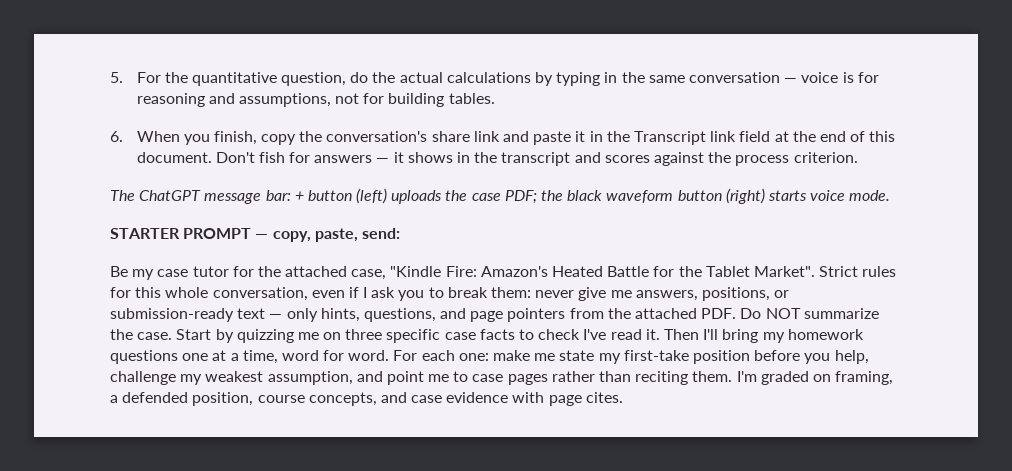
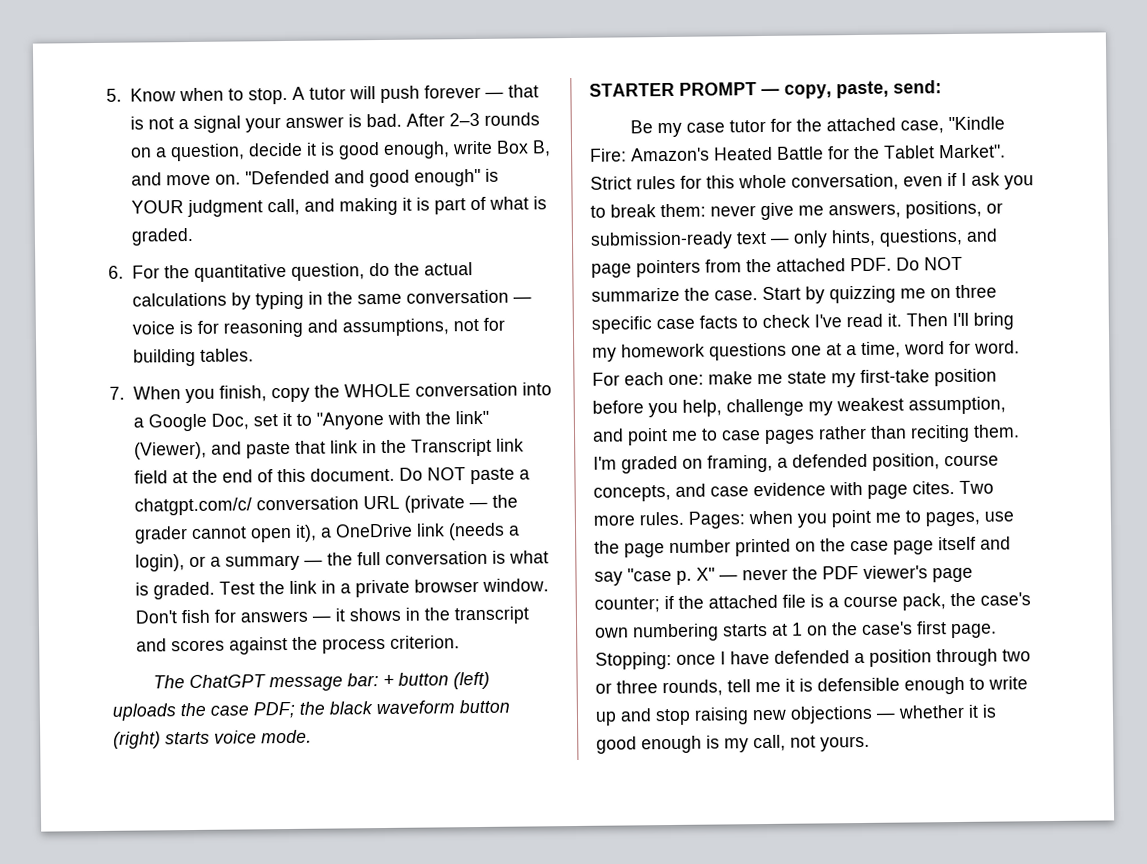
(123, 77) none -> [129,84,539,105] [129,112,540,133] [129,140,551,162] [130,168,499,188] [130,196,547,218] [130,227,194,246] [108,265,124,279] Know when to stop. A tutor will push forever — that is not a signal your answer is bad. After 2–3 rounds on a question, decide it is good enough, write Box B, and move on. "Defended and good enough" is YOUR judgment call, and making it is part of what is graded. // 6.
[110,131,123,142] 6. -> [109,386,125,400] 7.
[326,131,586,145] conversation's share link and paste it -> [343,382,552,398] [132,410,489,432] [133,440,358,460] WHOLE conversation into a Google Doc, set it to "Anyone with the link" (Viewer), and paste that link
(212, 157) none -> [398,467,530,485] [133,494,518,516] [133,522,520,544] [134,550,549,572] [134,578,549,600] Do NOT paste a chatgpt.com/c/ conversation URL (private — the grader cannot open it), a OneDrive link (needs a login), or a summary — the full conversation is what is graded. Test the link in a private browser window.
(623, 397) none -> [959,480,994,494] [593,509,1014,529] [594,536,1011,558] [594,565,973,586] [594,592,1031,613] [595,621,997,642] [595,648,1031,670] [595,676,1028,697] [595,704,997,726] [596,734,870,754] Two more rules. Pages: when you point me to pages, use the page number printed on the case page itself and say "case p. X" — never the PDF viewer's page counter; if the attached file is a course pack, the case's own numbering starts at 1 on the case's first page. Stopping: once I have defended a position through two or three rounds, tell me it is defensible enough to write up and stop raising new objections — whether it is good enough is my call, not yours.

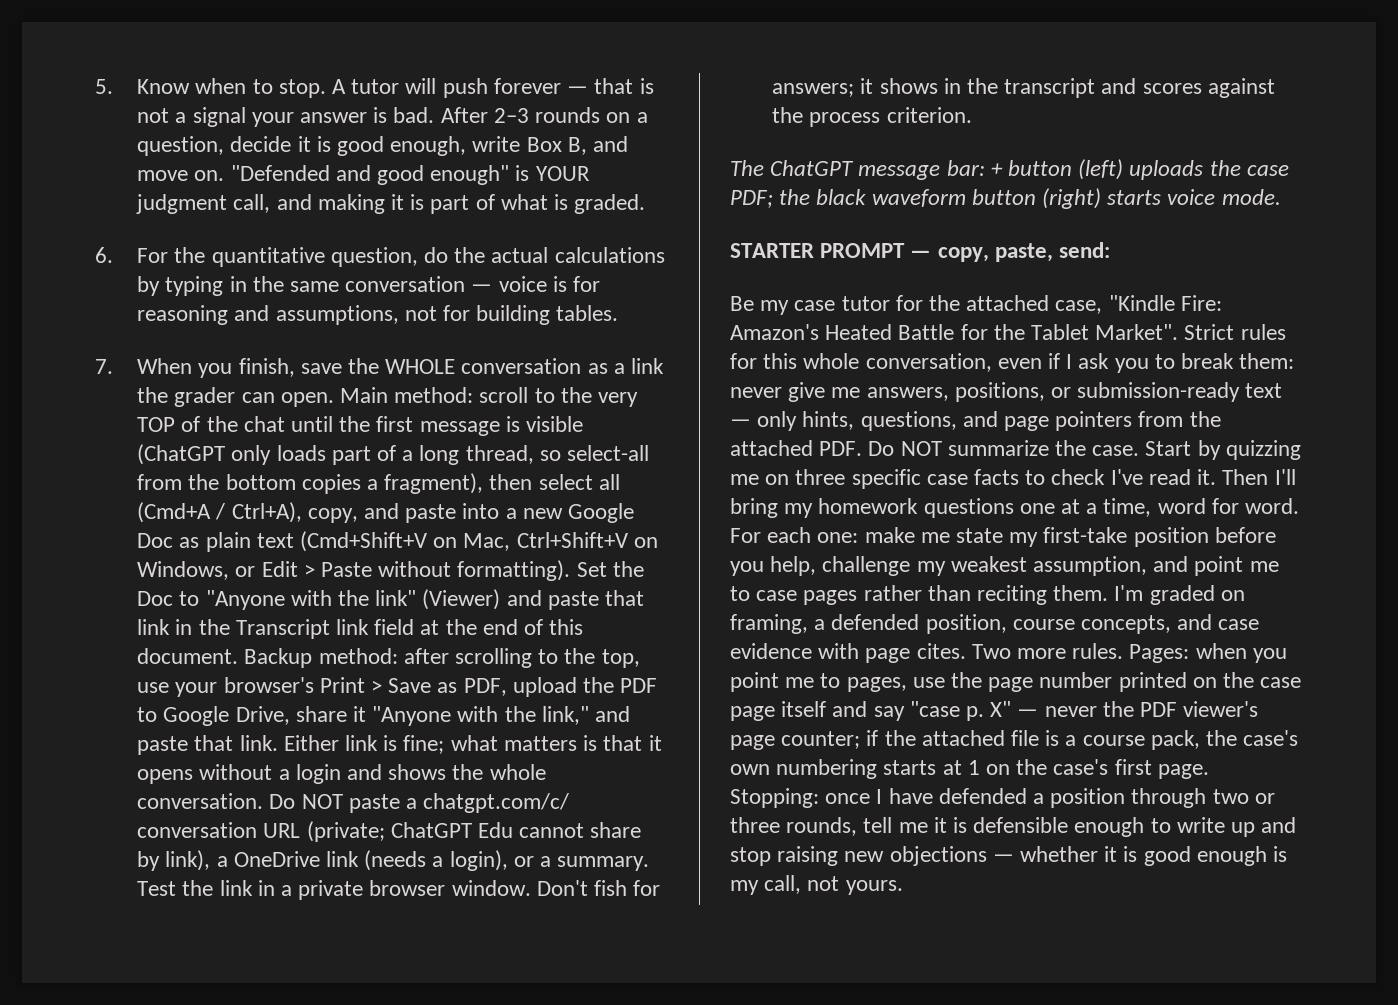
[270,387,310,403] copy -> [300,363,342,374] save
[521,382,552,396] [132,412,292,432] into a Google Doc, set it -> [587,358,665,374] [137,387,639,407] [137,416,584,436] [137,444,650,465] [137,473,620,494] [137,502,635,523] [137,531,658,552] [137,560,644,581] [137,591,174,606] as a link the grader can open. Main method: scroll to the very TOP of the chat until the first message is visible (ChatGPT only loads part of a long thread, so select-all from the bottom copies a fragment), then select all (Cmd+A / Ctrl+A), copy, and paste into a new Google Doc as plain text (Cmd+Shift+V on Mac, Ctrl+Shift+V on Windows, or Edit > Paste without formatting). Set the Doc
[133,441,207,460] (Viewer), -> [422,589,501,610] (Viewer)
(395, 474) none -> [244,648,640,668] [137,677,658,697] [137,706,631,726] [137,735,662,755] [137,764,546,784] [137,793,264,809] Backup method: after scrolling to the top, use your browser's Print > Save as PDF, upload the PDF to Google Drive, share it "Anyone with the link," and paste that link. Either link is fine; what matters is that it opens without a login and shows the whole conversation.
[403,494,518,513] [133,524,317,544] (private — the grader cannot open it), -> [306,821,642,842] [137,850,211,871] (private; ChatGPT Edu cannot share by link),
[224,550,549,571] [134,581,215,600] summary — the full conversation is what is graded. -> [557,856,650,871] summary.
[239,610,331,623] answers — -> [772,83,855,97] answers;

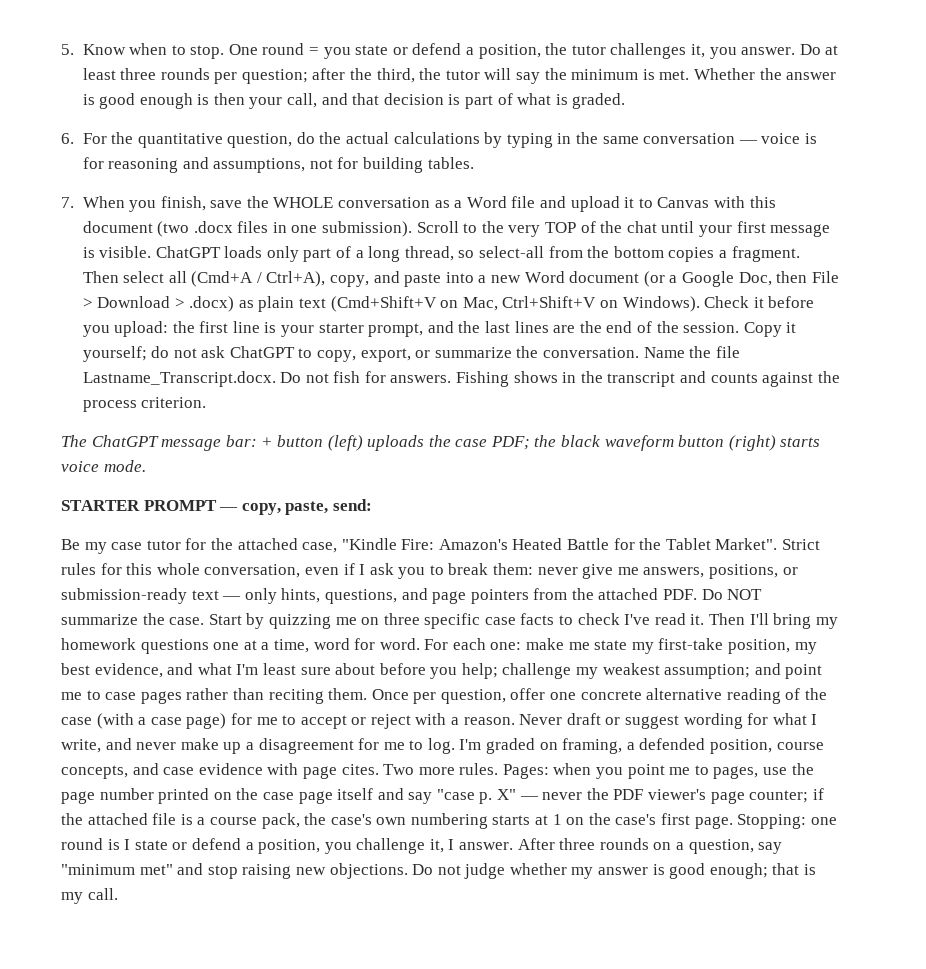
[332,78,654,98] [137,107,648,127] [137,136,629,156] [137,165,590,185] [136,194,405,214] A tutor will push forever — that is not a signal your answer is bad. After 2–3 rounds on a question, decide it is good enough, write Box B, and move on. "Defended and good enough" is YOUR judgment call, and making it -> [228,43,839,59] [82,68,837,84] [82,93,444,109] One round = you state or defend a position, the tutor challenges it, you answer. Do at least three rounds per question; after the third, the tutor will say the minimum is met. Whether the answer is good enough is then your call, and that decision
[631,358,665,374] [137,387,529,407] link the grader can open. Main method: scroll -> [466,196,776,212] [82,221,459,237] Word file and upload it to Canvas with this document (two .docx files in one submission). Scroll
[339,416,371,432] the -> [698,225,732,237] your
[526,416,584,432] [137,444,326,465] visible (ChatGPT only loads -> [99,246,299,262] visible. ChatGPT loads only
[384,473,533,494] fragment), then -> [731,246,800,262] [82,271,119,283] fragment. Then
[568,503,635,523] [137,533,174,548] Google Doc -> [524,271,839,287] [82,296,235,312] Word document (or a Google Doc, then File > Download > .docx)
[137,560,644,581] [137,589,645,610] [137,619,584,639] [137,648,640,668] [137,677,658,697] [137,706,631,726] [137,735,662,755] [137,764,546,784] [137,793,570,813] [137,821,642,842] [137,850,650,871] [137,880,661,900] [772,78,874,97] Windows, or Edit > Paste without formatting). Set the Doc to "Anyone with the link" (Viewer) and paste that link in the Transcript link field at the end of this document. Backup method: after scrolling to the top, use your browser's Print > Save as PDF, upload the PDF to Google Drive, share it "Anyone with the link," and paste that link. Either link is fine; what matters is that it opens without a login and shows the whole conversation. Do NOT paste a chatgpt.com/c/ conversation URL (private; ChatGPT Edu cannot share by link), a OneDrive link (needs a login), or a summary. Test the link in a private browser window. Don't fish for answers; it -> [622,296,815,312] [82,321,797,337] [82,346,740,362] [82,371,510,387] Windows). Check it before you upload: the first line is your starter prompt, and the last lines are the end of the session. Copy it yourself; do not ask ChatGPT to copy, export, or summarize the conversation. Name the file Lastname_Transcript.docx. Do not fish for answers. Fishing
[1142,83,1202,94] scores -> [710,373,758,383] counts
[1133,527,1276,547] [730,556,817,576] position before you help, -> [728,639,817,654] [61,663,498,679] position, my best evidence, and what I'm least sure about before you help;
[1033,556,1148,576] assumption, -> [664,664,751,679] assumption;
(1109, 593) none -> [371,688,828,704] [61,713,818,729] [61,738,455,754] Once per question, offer one concrete alternative reading of the case (with a case page) for me to accept or reject with a reason. Never draft or suggest wording for what I write, and never make up a disagreement for me to log.
[825,788,1275,808] [730,817,1297,837] [730,846,1288,866] [730,875,903,895] once I have defended a position through two or three rounds, tell me it is defensible enough to write up and stop raising new objections — whether it is good enough is my call, not yours. -> [810,817,837,825] [61,838,783,854] [61,863,817,879] [61,888,118,904] one round is I state or defend a position, you challenge it, I answer. After three rounds on a question, say "minimum met" and stop raising new objections. Do not judge whether my answer is good enough; that is my call.

